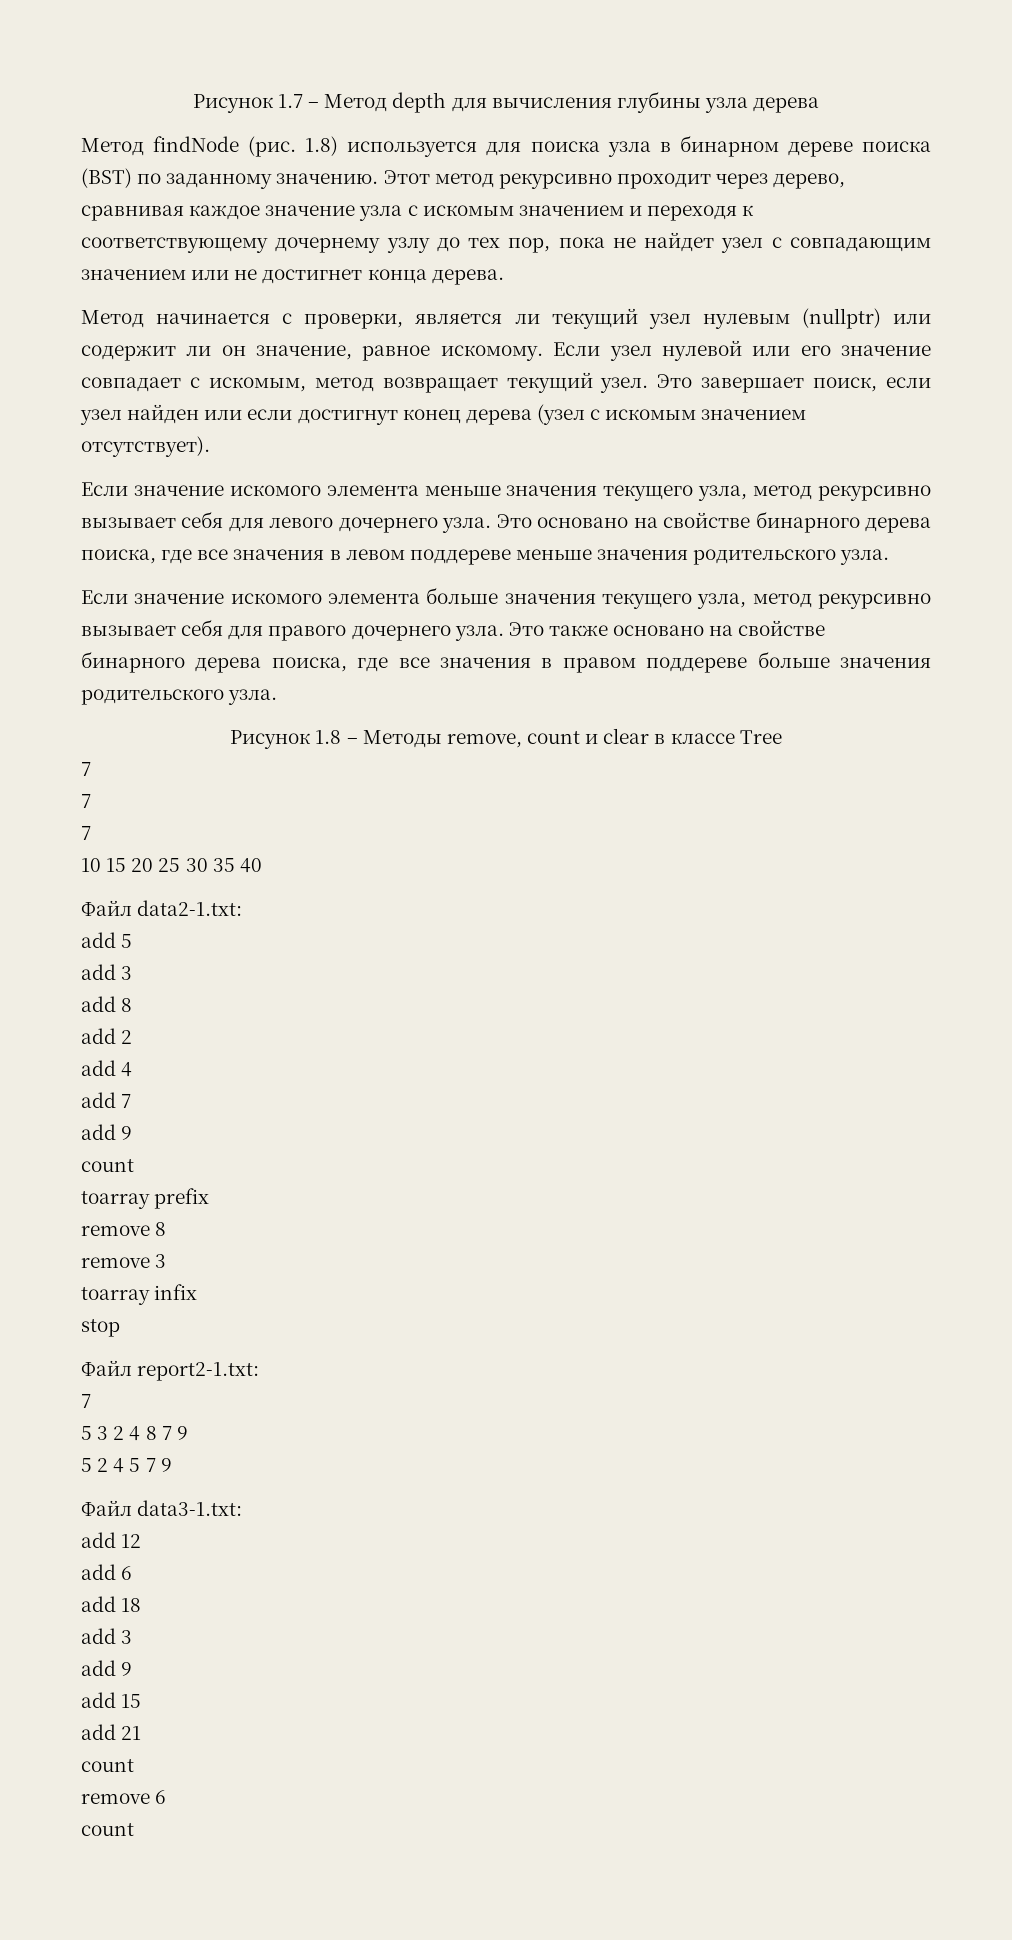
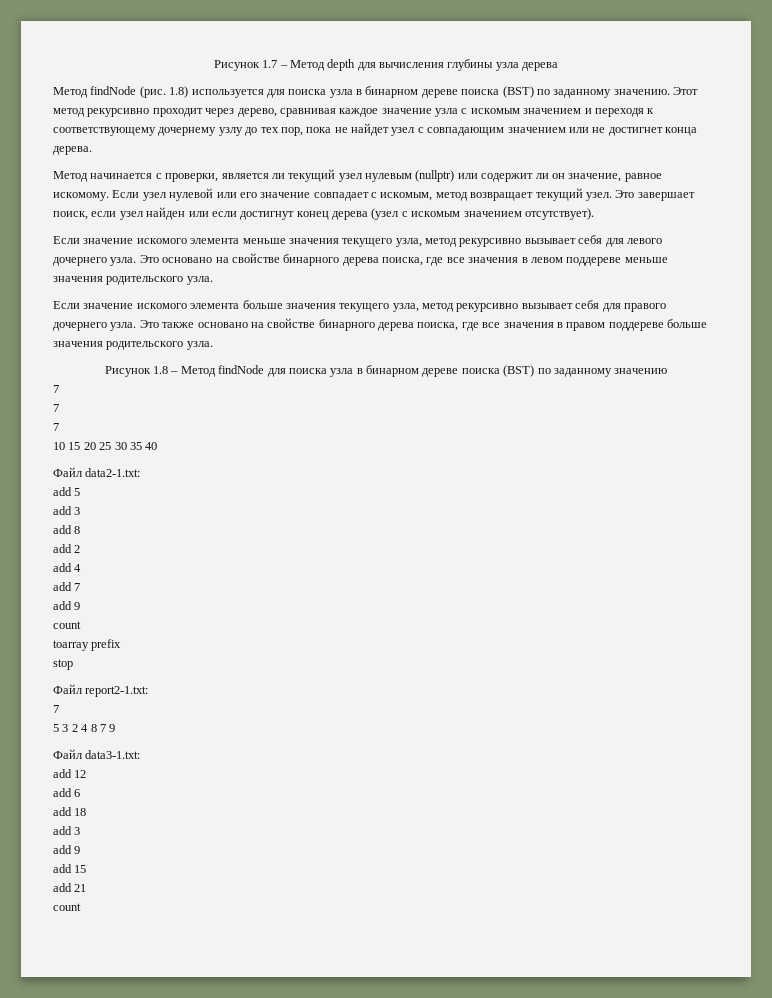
[362,728,782,748] Методы remove, count и clear в классе Tree -> [180,365,668,377] Метод findNode для поиска узла в бинарном дереве поиска (BST) по заданному значению
[81,1222,167,1236] [81,1254,167,1268] [81,1284,198,1305] // remove 8 // remove 3 // toarray infix -> (122, 645) none
[81,1458,172,1473] // 5 2 4 5 7 9 -> (116, 728) none
[81,1790,167,1804] [81,1823,134,1836] // remove 6 // count -> (81, 907) none

